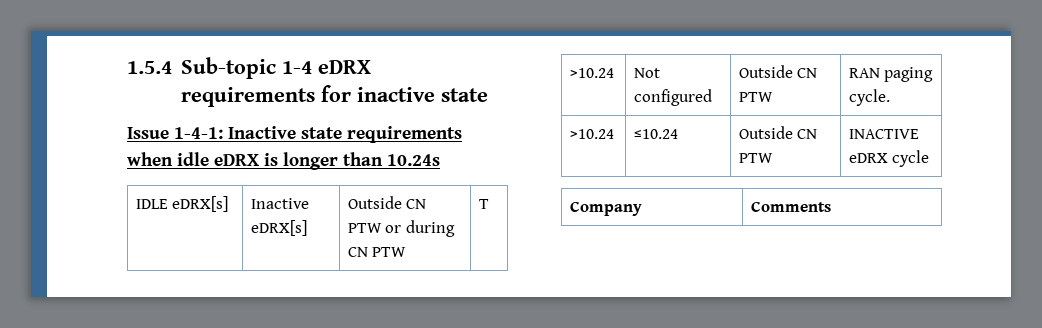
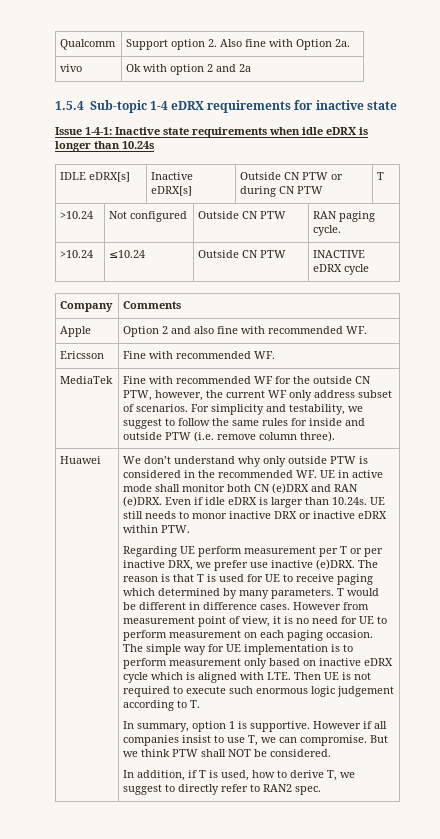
(127, 67) none -> [60,39,117,50] [126,39,351,50] [60,64,83,72] [126,64,252,75] Qualcomm | Support option 2. Also fine with Option 2a. // vivo | Ok with option 2 and 2a //
(831, 206) none -> [60,326,92,337] [123,326,368,337] [60,351,105,359] [123,351,276,359] [60,376,114,384] [123,376,372,384] [123,390,393,401] [123,404,364,415] [123,418,366,429] [123,431,336,442] [60,456,102,464] [123,456,369,467] [123,470,384,478] [123,483,359,494] [123,496,386,508] [123,511,388,519] [123,525,191,533] [123,546,384,557] [123,559,379,571] [123,574,374,585] [123,588,380,599] [123,602,370,610] [123,616,388,627] [123,630,374,641] [123,644,354,655] [123,658,394,669] [123,672,372,683] [123,686,395,697] [123,700,201,711] [123,721,388,732] [123,735,389,746] [123,749,332,757] [123,770,356,781] [123,784,322,795] // Apple | Option 2 and also fine with recommended WF. // Ericsson | Fine with recommended WF. // MediaTek | Fine with recommended WF for the outside CN PTW, however, the current WF only address subset of scenarios. For simplicity and testability, we suggest to follow the same rules for inside and outside PTW (i.e. remove column three). // Huawei | We don’t understand why only outside PTW is considered in the recommended WF. UE in active mode shall monitor both CN (e)DRX and RAN (e)DRX. Even if idle eDRX is larger than 10.24s. UE still needs to monor inactive DRX or inactive eDRX within PTW. // Regarding UE perform measurement per T or per inactive DRX, we prefer use inactive (e)DRX. The reason is that T is used for UE to receive paging which determined by many parameters. T would be different in difference cases. However from measurement point of view, it is no need for UE to perform measurement on each paging occasion. The simple way for UE implementation is to perform measurement only based on inactive eDRX cycle which is aligned with LTE. Then UE is not required to execute such enormous logic judgement according to T. // In summary, option 1 is supportive. However if all companies insist to use T, we can compromise. But we think PTW shall NOT be considered. // In addition, if T is used, how to derive T, we suggest to directly refer to RAN2 spec.

